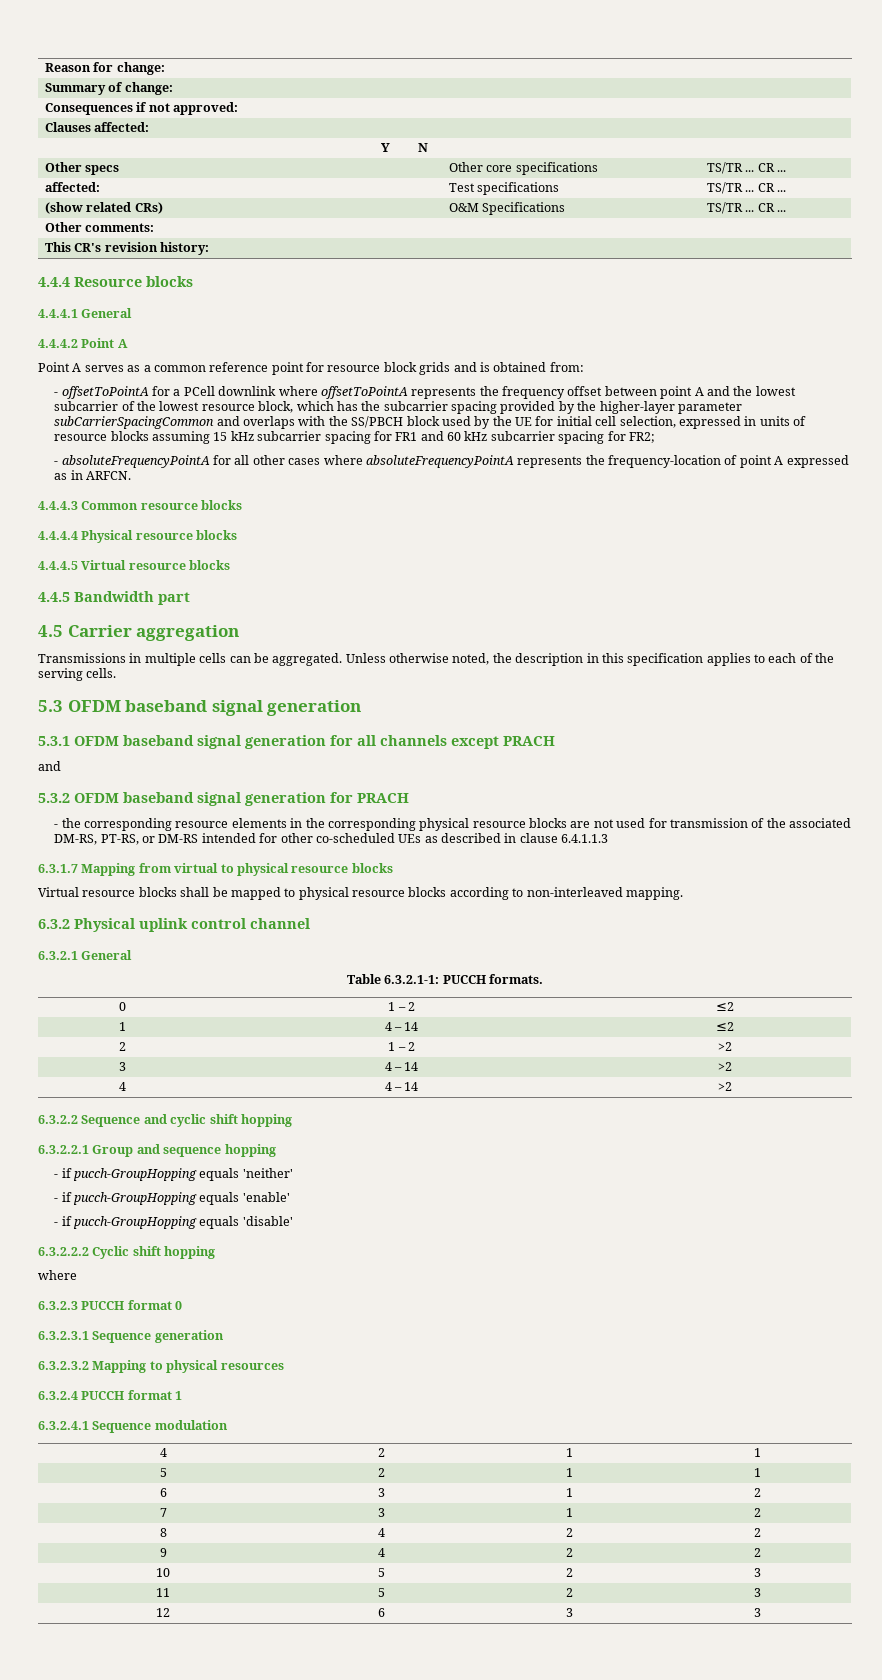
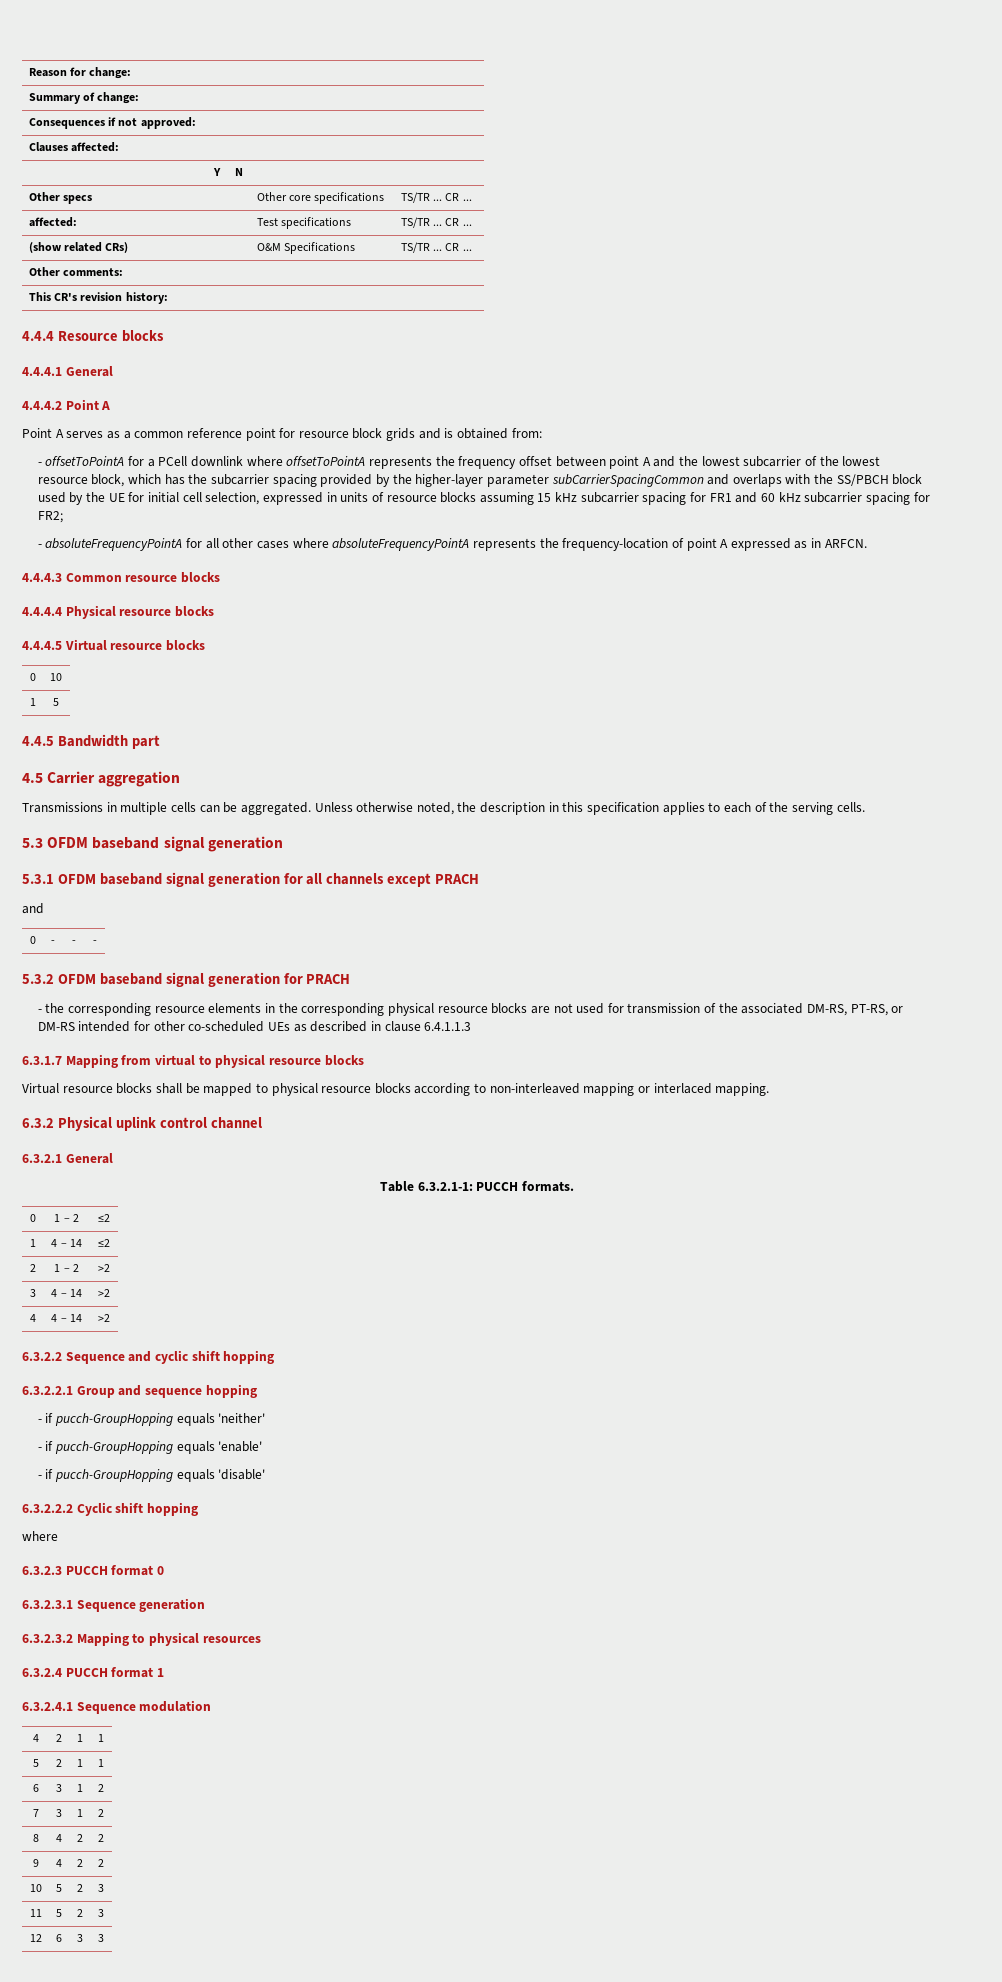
(231, 565) none -> [29,673,36,681] [50,673,62,681] [29,698,36,706] [53,698,59,706] // 0 | 10 // 1 | 5
(61, 766) none -> [29,936,36,944] [51,940,55,944] [72,940,76,944] [92,940,97,944] // 0 | - | - | -
(623, 892) none -> [583,1083,712,1096] mapping or interlaced

